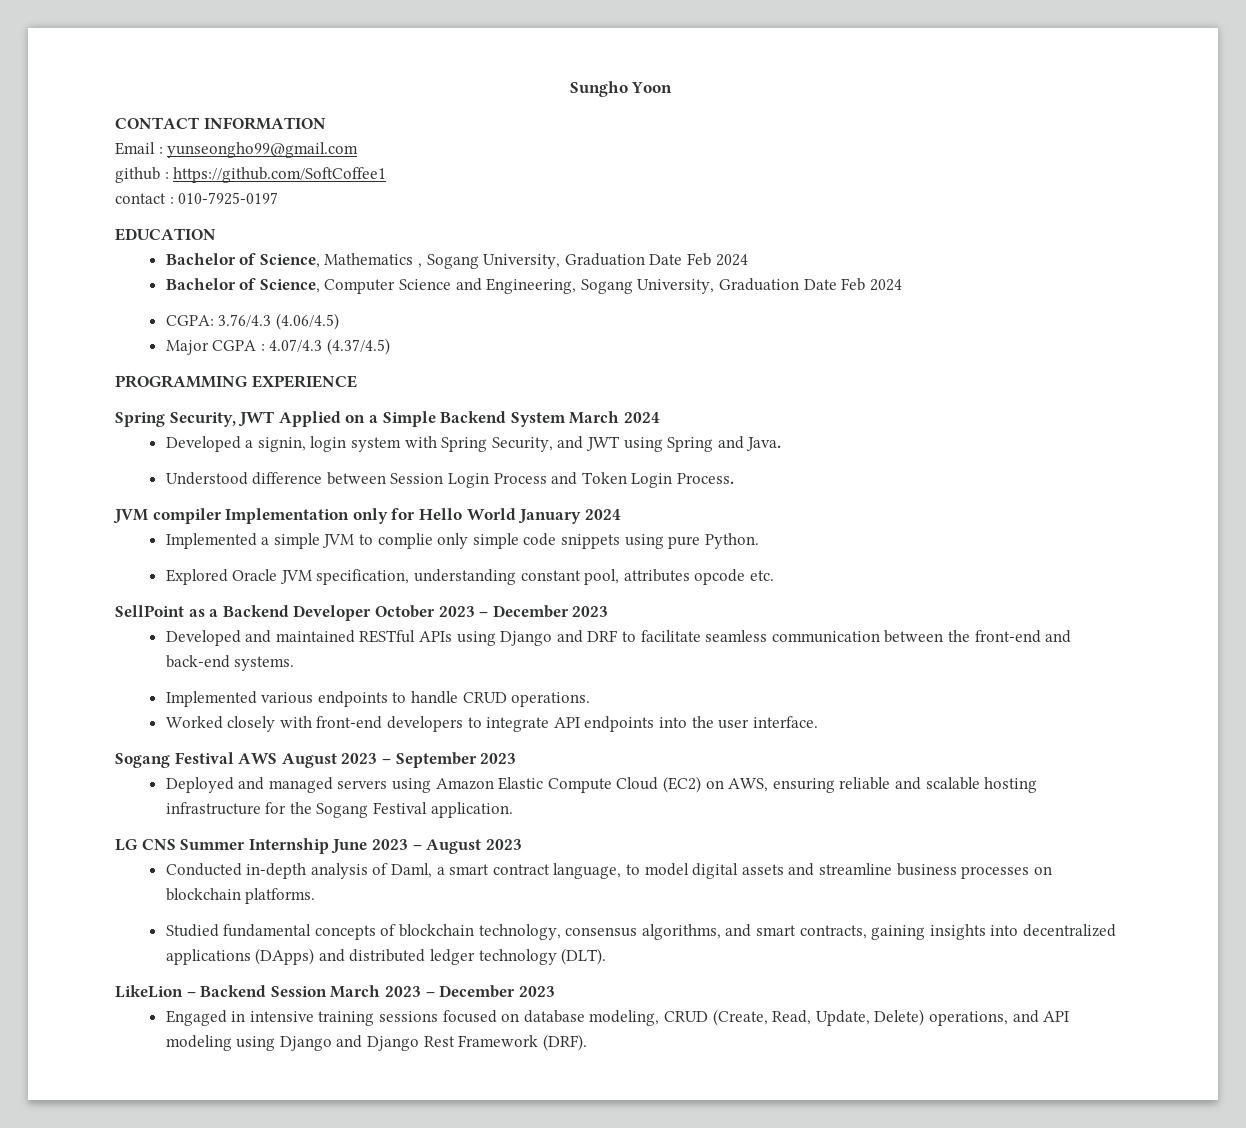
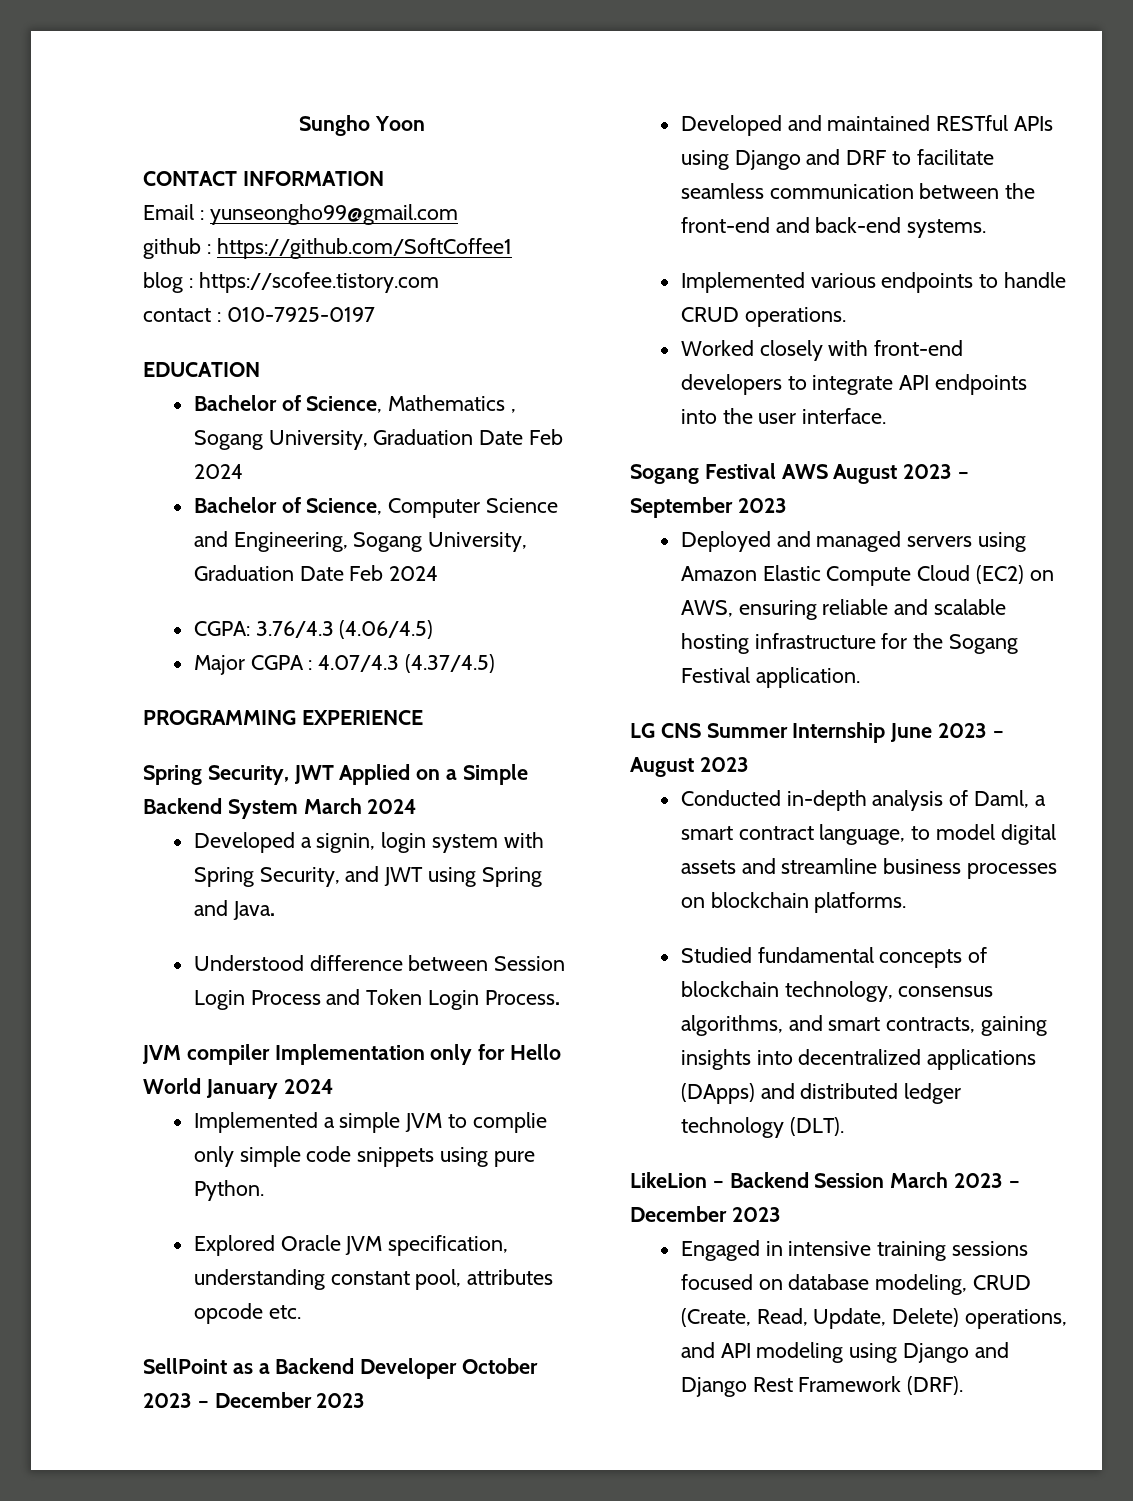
(387, 175) none -> [143,272,439,293] // blog : https://scofee.tistory.com

